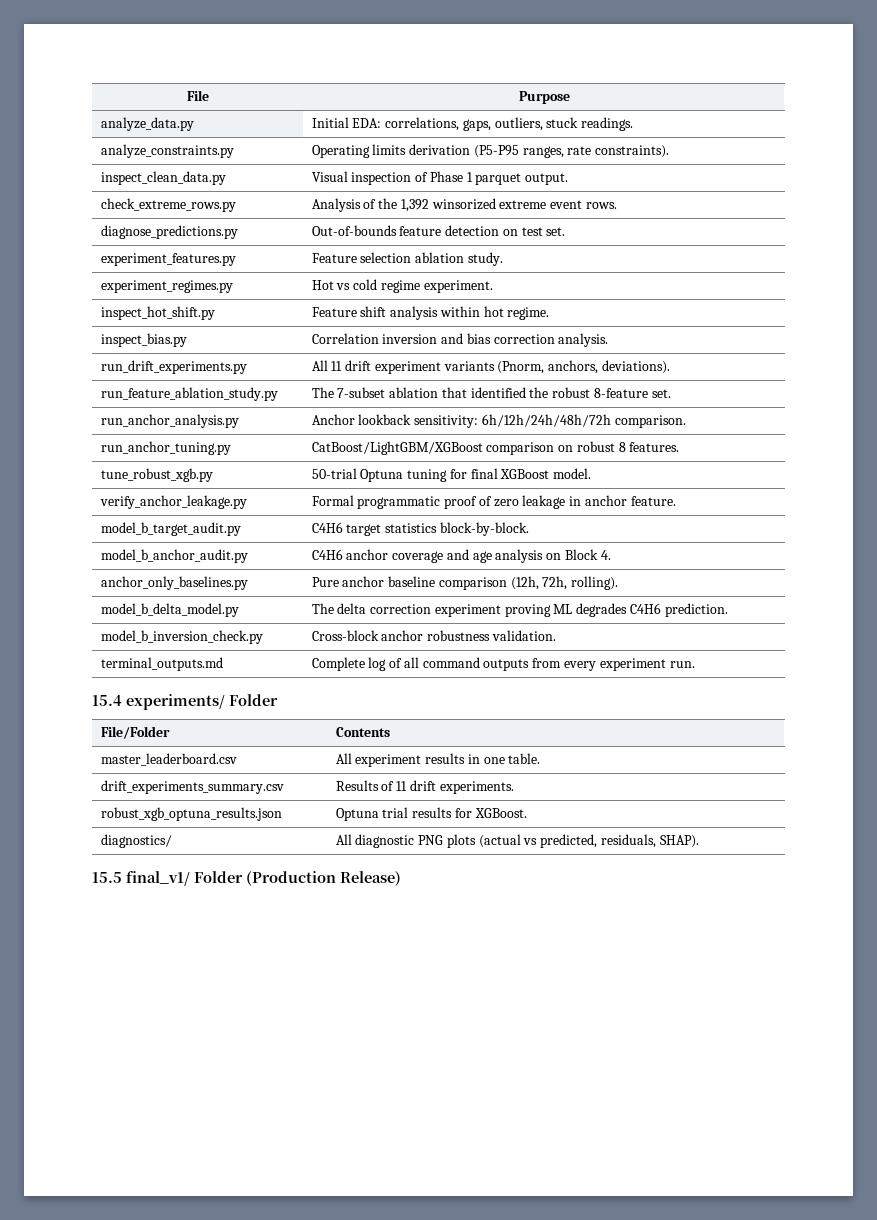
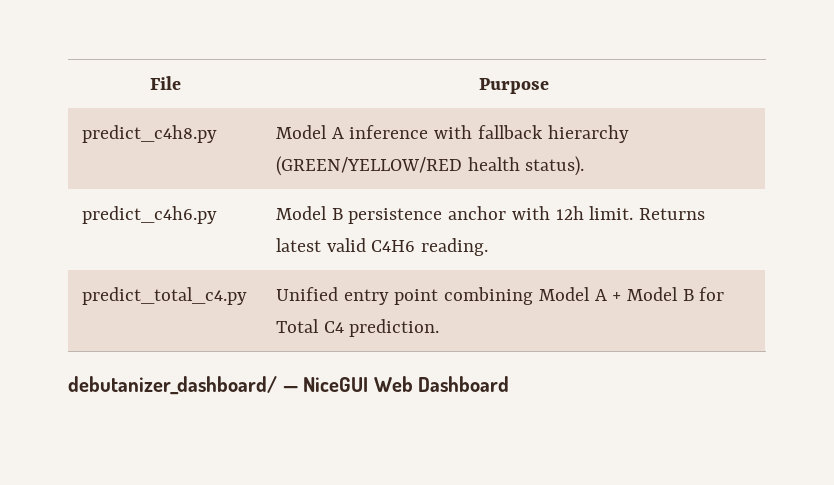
[100,117,194,131] [311,117,634,131] [100,144,234,158] [311,144,670,158] [100,171,226,185] [311,171,569,185] [100,198,236,212] [311,198,617,212] [100,225,238,239] [311,225,566,236] [100,253,236,266] [311,252,503,266] [100,280,233,293] [311,279,493,293] [100,306,215,320] [311,306,550,320] [100,333,187,347] [311,333,609,347] [100,360,247,374] [311,360,670,374] [100,387,278,401] [311,387,671,398] [100,414,239,428] [311,414,686,428] [100,441,231,455] [311,441,680,455] [100,468,213,482] [311,468,592,482] [99,495,247,509] [311,495,676,509] [100,522,241,536] [311,522,529,536] [100,549,248,563] [311,549,611,563] [100,576,248,590] [311,576,619,590] [100,603,239,617] [311,603,728,617] [100,630,263,644] [311,630,556,641] [100,657,223,671] [311,657,695,671] [92,694,278,710] [100,726,170,739] [335,727,390,737] [100,753,237,766] [335,753,541,767] [100,780,284,794] [335,780,514,794] [100,807,282,821] [335,807,527,821] [100,834,172,848] [335,834,699,848] [92,871,401,886] analyze_data.py | Initial EDA: correlations, gaps, outliers, stuck readings. // analyze_constraints.py | Operating limits derivation (P5-P95 ranges, rate constraints). // inspect_clean_data.py | Visual inspection of Phase 1 parquet output. // check_extreme_rows.py | Analysis of the 1,392 winsorized extreme event rows. // diagnose_predictions.py | Out-of-bounds feature detection on test set. // experiment_features.py | Feature selection ablation study. // experiment_regimes.py | Hot vs cold regime experiment. // inspect_hot_shift.py | Feature shift analysis within hot regime. // inspect_bias.py | Correlation inversion and bias correction analysis. // run_drift_experiments.py | All 11 drift experiment variants (Pnorm, anchors, deviations). // run_feature_ablation_study.py | The 7-subset ablation that identified the robust 8-feature set. // run_anchor_analysis.py | Anchor lookback sensitivity: 6h/12h/24h/48h/72h comparison. // run_anchor_tuning.py | CatBoost/LightGBM/XGBoost comparison on robust 8 features. // tune_robust_xgb.py | 50-trial Optuna tuning for final XGBoost model. // verify_anchor_leakage.py | Formal programmatic proof of zero leakage in anchor feature. // model_b_target_audit.py | C4H6 target statistics block-by-block. // model_b_anchor_audit.py | C4H6 anchor coverage and age analysis on Block 4. // anchor_only_baselines.py | Pure anchor baseline comparison (12h, 72h, rolling). // model_b_delta_model.py | The delta correction experiment proving ML degrades C4H6 prediction. // model_b_inversion_check.py | Cross-block anchor robustness validation. // terminal_outputs.md | Complete log of all command outputs from every experiment run. // 15.4 experiments/ Folder // File/Folder | Contents // master_leaderboard.csv | All experiment results in one table. // drift_experiments_summary.csv | Results of 11 drift experiments. // robust_xgb_optuna_results.json | Optuna trial results for XGBoost. // diagnostics/ | All diagnostic PNG plots (actual vs predicted, residuals, SHAP). // 15.5 final_v1/ Folder (Production Release) -> [82,125,218,143] [276,125,629,143] [276,156,585,176] [82,206,218,224] [276,206,705,224] [276,238,489,256] [82,287,248,305] [276,287,725,305] [276,319,440,337] [68,376,510,395] predict_c4h8.py | Model A inference with fallback hierarchy (GREEN/YELLOW/RED health status). // predict_c4h6.py | Model B persistence anchor with 12h limit. Returns latest valid C4H6 reading. // predict_total_c4.py | Unified entry point combining Model A + Model B for Total C4 prediction. // debutanizer_dashboard/ — NiceGUI Web Dashboard

